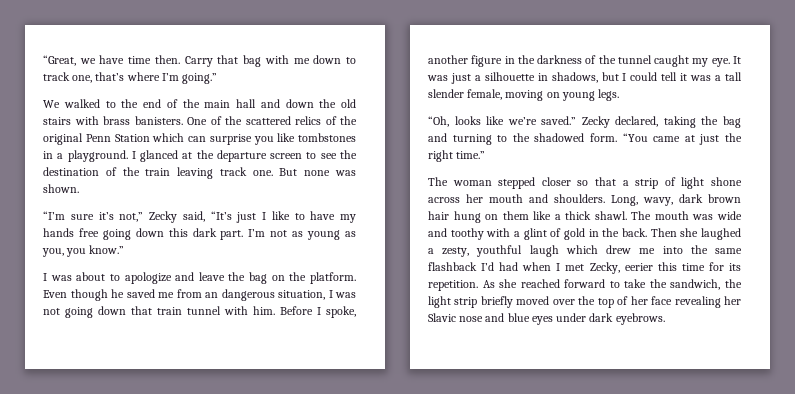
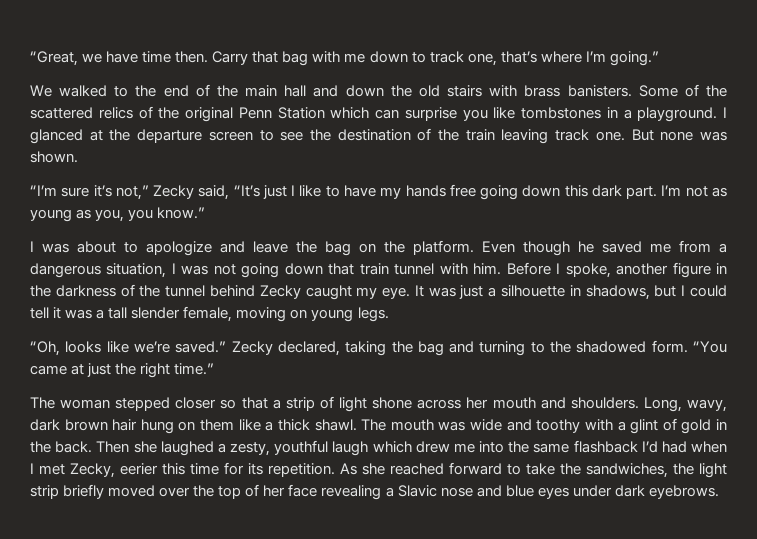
[187,117,207,125] One -> [638,85,678,97] Some
[205,292,218,298] an -> [719,243,727,253] a
(652, 59) none -> [209,285,301,299] behind Zecky
[670,279,721,290] sandwich, -> [586,463,668,478] sandwiches,
[723,296,741,305] her -> [385,487,394,497] a

